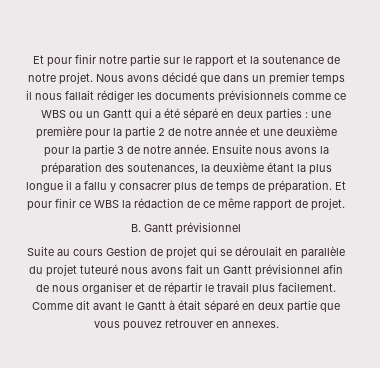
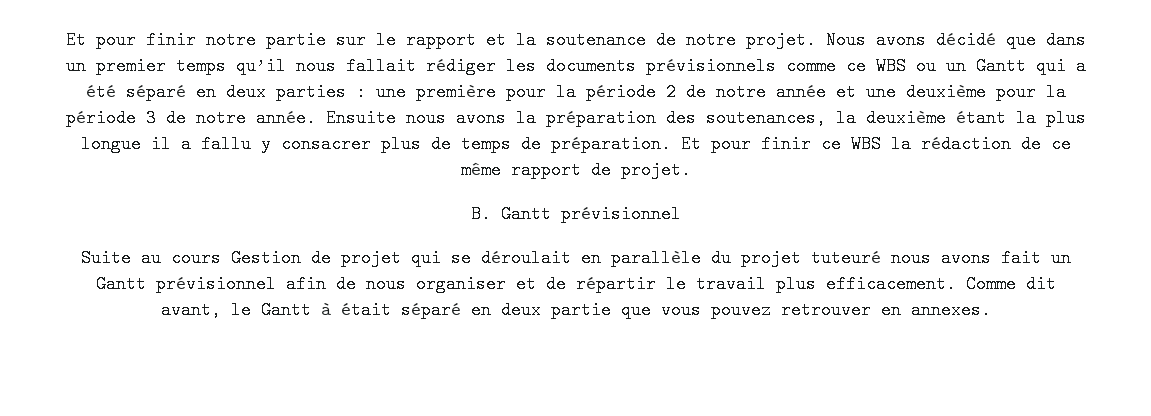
[26,90,32,100] il -> [235,57,286,75] qu’il
[124,126,155,139] partie -> [585,83,656,101] période
[83,144,114,157] partie -> [65,109,136,127] période
[278,282,336,292] facilement. -> [825,275,956,293] efficacement.
[93,301,122,310] avant -> [160,301,221,319] avant,

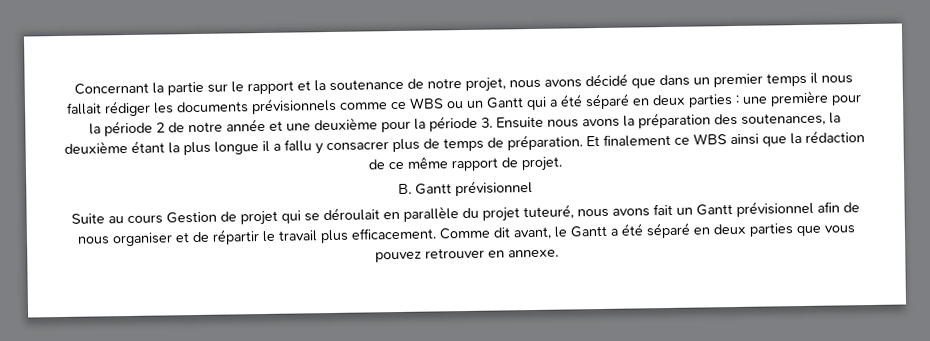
[65,31,256,49] Et pour finir notre -> [74,82,164,95] Concernant la
[745,31,866,49] projet. Nous -> [465,77,541,92] projet, nous
[235,57,286,75] qu’il -> [810,72,818,84] il
[145,109,316,127] 3 de notre année. -> [480,117,493,128] 3.
[710,135,881,153] pour finir ce WBS -> [603,133,787,147] finalement ce WBS ainsi que
[810,249,881,267] tuteuré -> [523,204,574,220] tuteuré,
[320,301,611,319] à était séparé en deux partie -> [609,222,794,239] a été séparé en deux parties
[910,301,991,319] annexes. -> [507,249,559,258] annexe.

